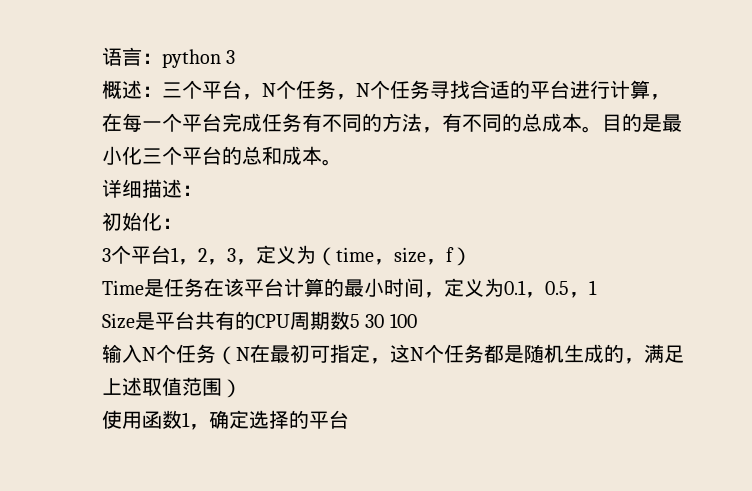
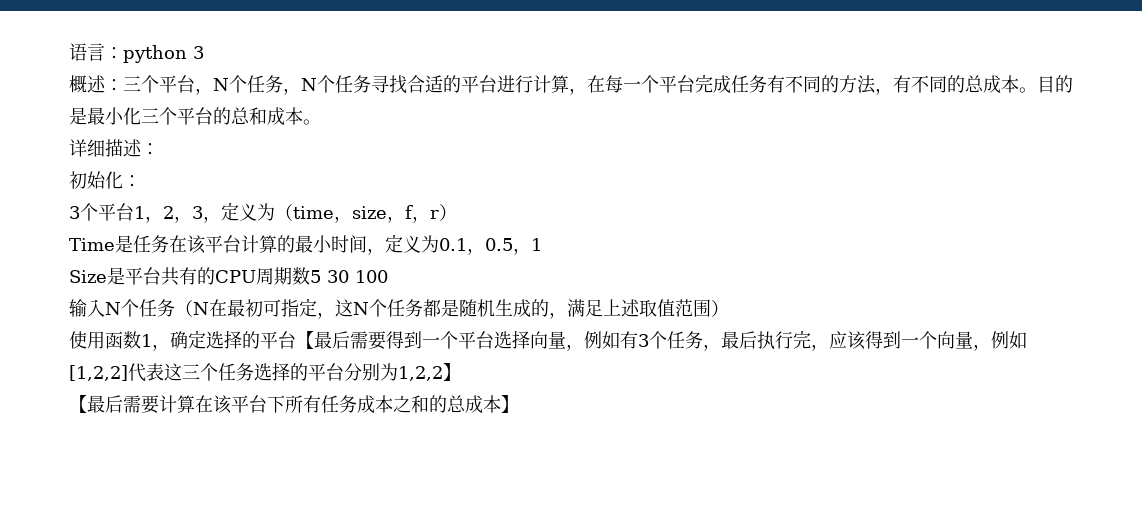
(454, 254) none -> [412,210,439,223] ，r
(349, 419) none -> [296,330,1027,351] [69,362,461,382] [69,395,519,414] 【最后需要得到一个平台选择向量，例如有3个任务，最后执行完，应该得到一个向量，例如[1,2,2]代表这三个任务选择的平台分别为1,2,2】 // 【最后需要计算在该平台下所有任务成本之和的总成本】

